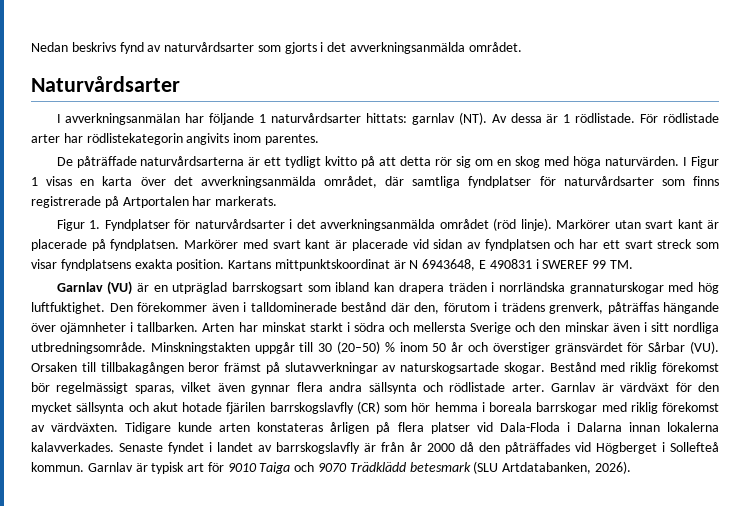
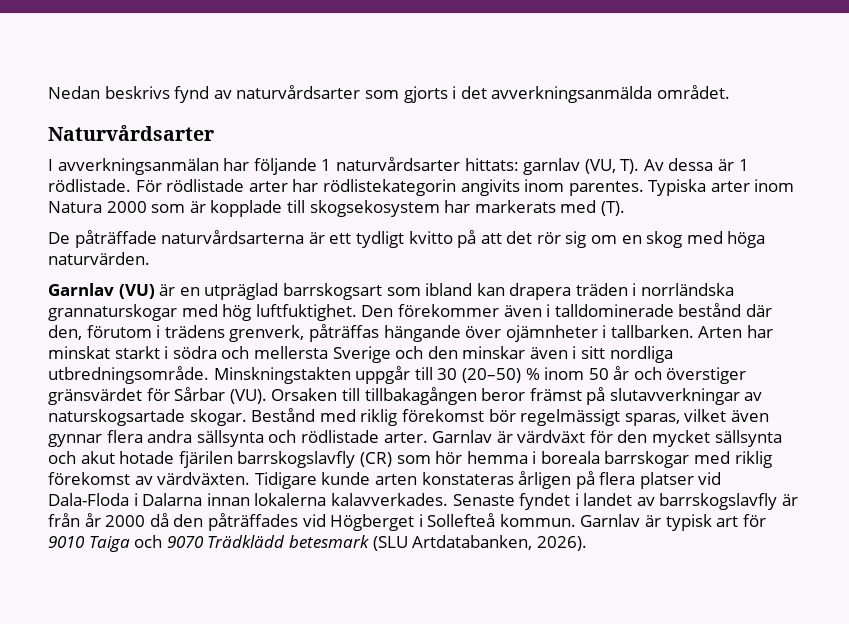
[458,112,487,125] (NT). -> [584,159,640,174] (VU, T).
(319, 139) none -> [648,179,795,196] [48,200,625,217] Typiska arter inom Natura 2000 som är kopplade till skogsekosystem har markerats med (T).
[400,156,432,166] detta -> [506,231,533,244] det
[683,156,719,168] [31,176,719,188] [31,196,278,208] [56,218,720,231] [31,239,719,251] [31,259,633,271] I Figur 1 visas en karta över det avverkningsanmälda området, där samtliga fyndplatser för naturvårdsarter som finns registrerade på Artportalen har markerats. // Figur 1. Fyndplatser för naturvårdsarter i det avverkningsanmälda området (röd linje). Markörer utan svart kant är placerade på fyndplatsen. Markörer med svart kant är placerade vid sidan av fyndplatsen och har ett svart streck som visar fyndplatsens exakta position. Kartans mittpunktskoordinat är N 6943648, E 490831 i SWEREF 99 TM. -> (150, 258) none

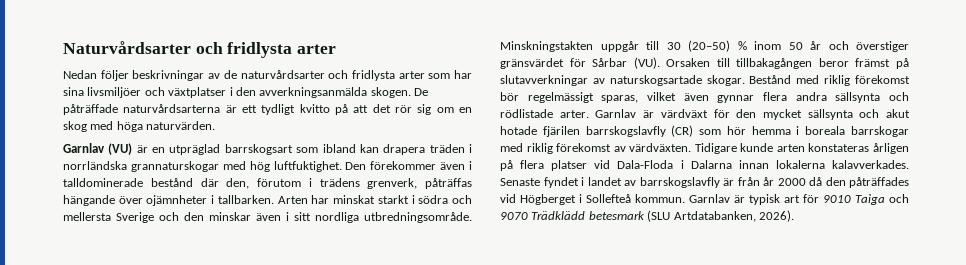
[48,85,730,103] [48,124,214,141] [48,157,749,175] [48,179,795,196] [48,200,625,217] Nedan beskrivs fynd av naturvårdsarter som gjorts i det avverkningsanmälda området. // Naturvårdsarter // I avverkningsanmälan har följande 1 naturvårdsarter hittats: garnlav (VU, T). Av dessa är 1 rödlistade. För rödlistade arter har rödlistekategorin angivits inom parentes. Typiska arter inom Natura 2000 som är kopplade till skogsekosystem har markerats med (T). // -> [63,41,337,58] [63,70,472,81] [63,87,411,98] Naturvårdsarter och fridlysta arter // Nedan följer beskrivningar av de naturvårdsarter och fridlysta arter som har sina livsmiljöer och växtplatser i den avverkningsanmälda skogen.

